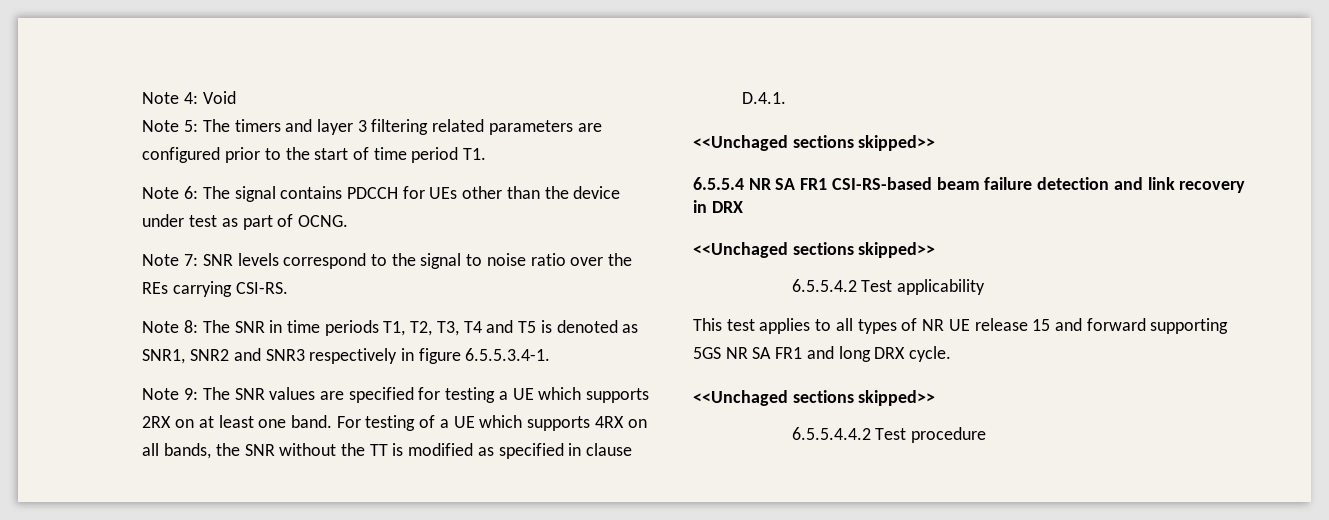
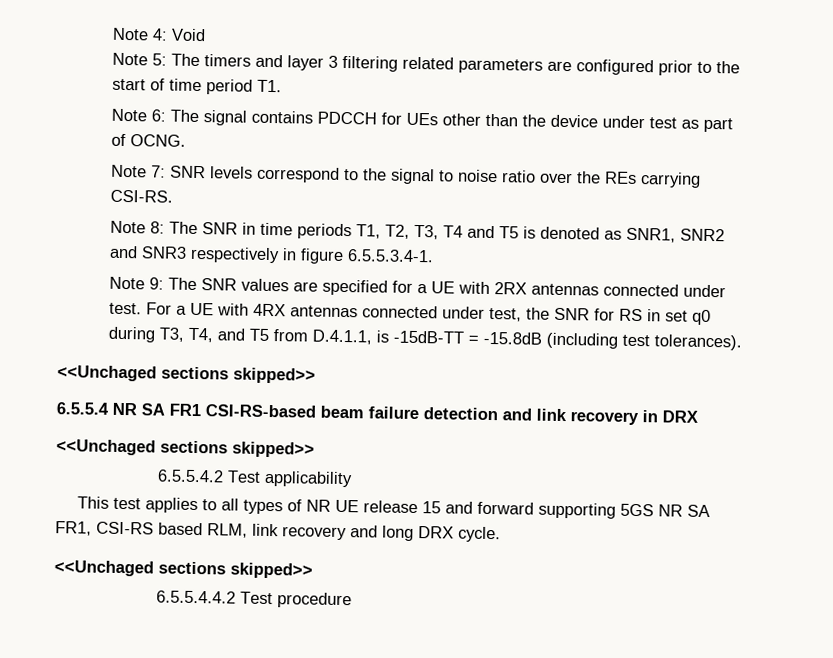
[445,387,650,403] [142,415,647,431] [142,443,633,459] [742,92,787,104] testing a UE which supports 2RX on at least one band. For testing of a UE which supports 4RX on all bands, the SNR without the TT is modified as specified in clause D.4.1. -> [416,281,726,298] [108,302,711,325] [107,326,742,351] a UE with 2RX antennas connected under test. For a UE with 4RX antennas connected under test, the SNR for RS in set q0 during T3, T4, and T5 from D.4.1.1, is -15dB-TT = -15.8dB (including test tolerances).
[775,347,803,359] FR1 -> [55,521,347,541] FR1, CSI-RS based RLM, link recovery

